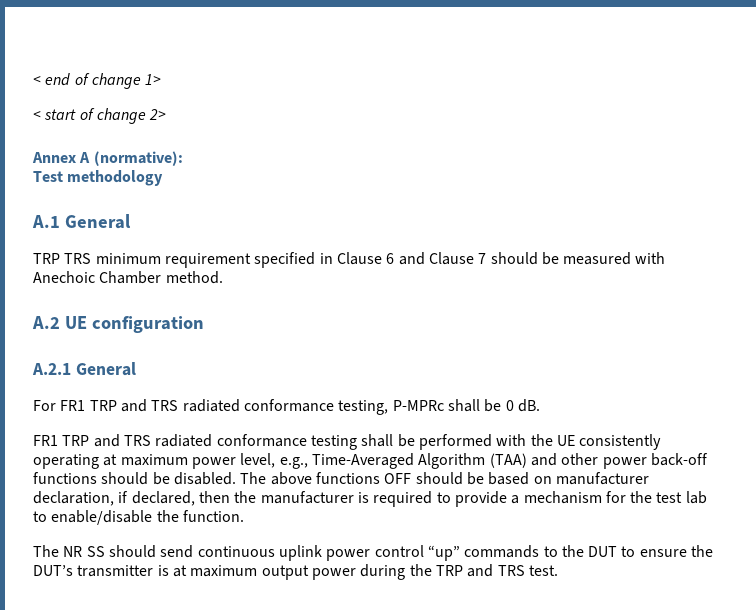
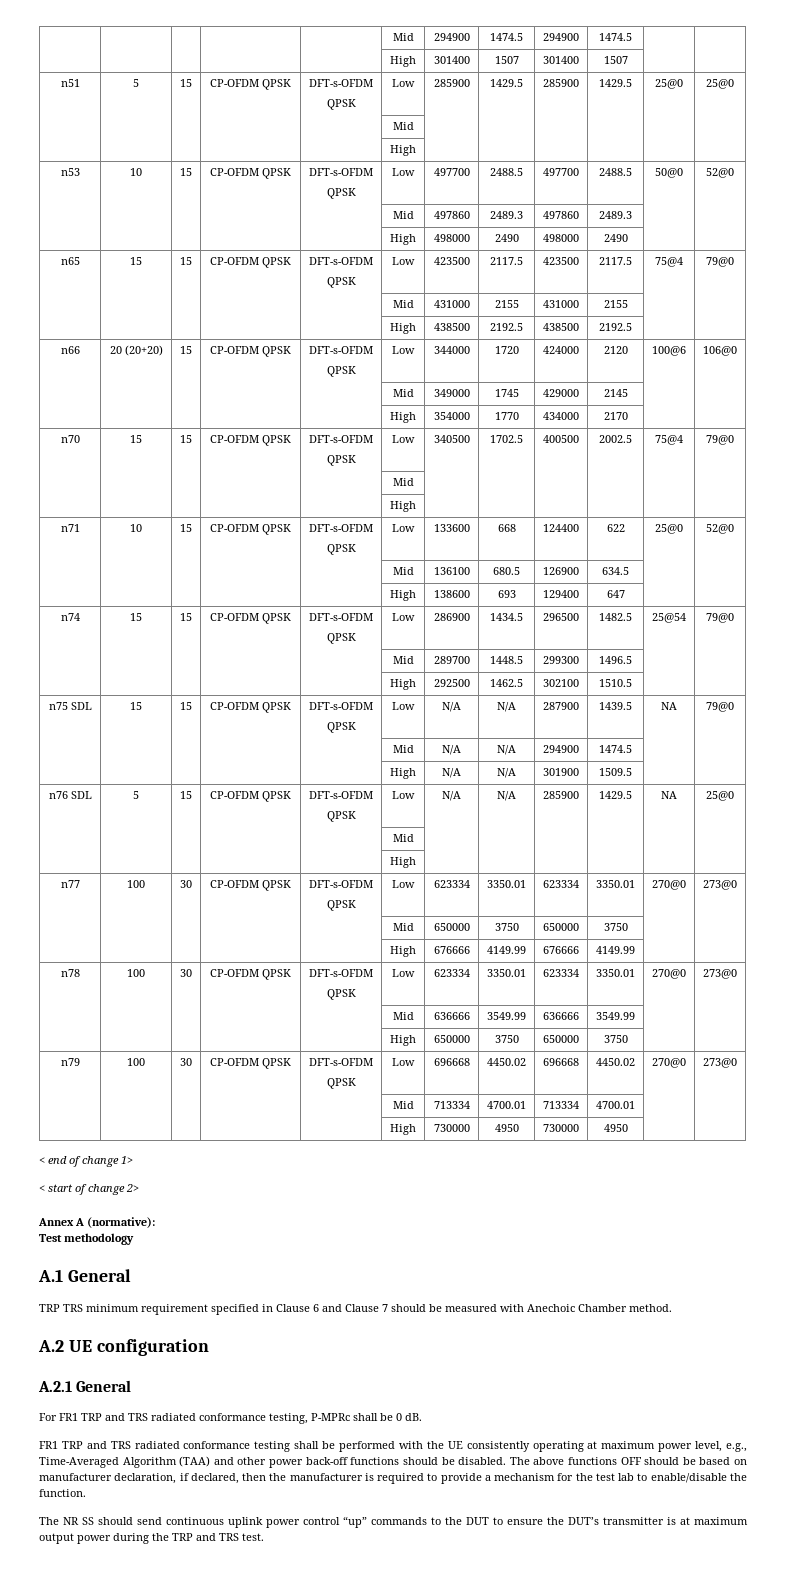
(33, 80) none -> [392,33,414,41] [433,33,470,41] [490,33,523,41] [543,33,579,41] [599,33,632,41] [390,56,416,67] [433,56,470,64] [494,56,519,64] [543,56,579,64] [603,56,628,64] [60,79,80,87] [133,79,139,87] [180,79,192,87] [210,79,291,90] [309,79,373,87] [326,99,356,110] [392,79,415,87] [433,79,470,87] [490,79,523,87] [543,79,579,87] [599,79,632,87] [655,79,683,89] [706,79,734,89] [392,122,414,130] [390,145,416,156] [60,168,80,176] [130,168,142,176] [180,168,192,176] [210,168,291,179] [309,168,373,176] [326,188,356,199] [392,168,415,176] [433,168,470,176] [490,168,523,176] [543,168,579,176] [599,168,632,176] [655,168,683,178] [706,168,734,178] [392,211,414,219] [433,211,470,219] [490,211,523,219] [543,211,579,219] [599,211,632,219] [390,234,416,245] [433,234,470,242] [494,234,519,242] [543,234,579,242] [603,234,628,242] [60,257,80,265] [130,257,142,265] [180,257,192,265] [210,257,291,268] [309,257,373,265] [326,277,356,288] [392,257,415,265] [433,257,470,265] [490,257,523,265] [543,257,579,265] [599,257,632,265] [655,257,683,267] [706,257,734,267] [392,300,414,308] [433,300,470,308] [494,300,519,308] [543,300,579,308] [603,300,628,308] [390,323,416,334] [433,323,470,331] [490,323,523,331] [543,323,579,331] [599,323,632,331] [60,346,80,354] [109,345,163,356] [180,346,192,354] [210,346,291,357] [309,346,373,354] [326,366,356,377] [392,346,415,354] [433,346,470,354] [494,346,519,354] [543,346,579,354] [603,346,628,354] [652,346,686,356] [703,346,737,356] [392,389,414,397] [433,389,470,397] [494,389,519,397] [543,389,579,397] [603,389,628,397] [390,412,416,423] [433,412,470,420] [494,412,519,420] [543,412,579,420] [603,412,628,420] [60,435,80,443] [130,435,142,443] [180,435,192,443] [210,435,291,446] [309,435,373,443] [326,455,356,466] [392,435,415,443] [433,435,470,443] [490,435,523,443] [543,435,579,443] [599,435,632,443] [655,435,683,445] [706,435,734,445] [392,478,414,486] [390,501,416,512] [60,524,80,532] [130,524,142,532] [180,524,192,532] [210,524,291,535] [309,524,373,532] [326,544,356,555] [392,524,415,532] [433,524,470,532] [497,524,516,532] [543,524,579,532] [606,524,625,532] [655,524,683,534] [706,524,734,534] [392,567,414,575] [433,567,470,575] [493,567,520,575] [543,567,579,575] [602,567,629,575] [390,590,416,601] [433,590,470,598] [497,590,516,598] [543,590,579,598] [606,590,625,598] [60,613,80,621] [130,613,142,621] [180,613,192,621] [210,613,291,624] [309,613,373,621] [326,633,356,644] [392,613,415,621] [433,613,470,621] [490,613,523,621] [543,613,579,621] [599,613,632,621] [652,613,686,623] [706,613,734,623] [392,656,414,664] [433,656,470,664] [490,656,523,664] [543,656,579,664] [599,656,632,664] [390,679,416,690] [433,679,470,687] [490,679,523,687] [543,679,579,687] [599,679,632,687] [48,702,92,710] [130,702,142,710] [180,702,192,710] [210,702,291,713] [309,702,373,710] [326,722,356,733] [392,702,415,710] [442,702,461,712] [497,702,516,712] [543,702,579,710] [599,702,632,710] [661,702,677,710] [706,702,734,712] [392,745,414,753] [442,745,461,755] [497,745,516,755] [543,745,579,753] [599,745,632,753] [390,768,416,779] [442,768,461,778] [497,768,516,778] [543,768,579,776] [599,768,632,776] [48,791,92,799] [133,791,139,799] [180,791,192,799] [210,791,291,802] [309,791,373,799] [326,811,356,822] [392,791,415,799] [442,791,461,801] [497,791,516,801] [543,791,579,799] [599,791,632,799] [661,791,677,799] [706,791,734,801] [392,834,414,842] [390,857,416,868] [60,880,80,888] [127,880,145,888] [180,880,192,888] [210,880,291,891] [309,880,373,888] [326,900,356,911] [392,880,415,888] [433,880,470,888] [487,880,526,888] [543,880,579,888] [596,880,635,888] [652,880,686,890] [703,880,737,890] [392,923,414,931] [433,923,470,931] [494,923,519,931] [543,923,579,931] [603,923,628,931] [390,946,416,957] [433,946,470,954] [487,946,526,954] [543,946,579,954] [596,946,635,954] [60,969,80,977] [127,969,145,977] [180,969,192,977] [210,969,291,980] [309,969,373,977] [326,989,356,1000] [392,969,415,977] [433,969,470,977] [487,969,526,977] [543,969,579,977] [596,969,635,977] [652,969,686,979] [703,969,737,979] [392,1012,414,1020] [433,1012,470,1020] [487,1012,526,1020] [543,1012,579,1020] [596,1012,635,1020] [390,1035,416,1046] [433,1035,470,1043] [494,1035,519,1043] [543,1035,579,1043] [603,1035,628,1043] [60,1058,80,1066] [127,1058,145,1066] [180,1058,192,1066] [210,1058,291,1069] [309,1058,373,1066] [326,1078,356,1089] [392,1058,415,1066] [433,1058,470,1066] [487,1058,526,1066] [543,1058,579,1066] [596,1058,635,1066] [652,1058,686,1068] [703,1058,737,1068] [392,1101,414,1109] [433,1101,470,1109] [487,1101,526,1109] [543,1101,579,1109] [596,1101,635,1109] [390,1124,416,1135] [433,1124,470,1132] [494,1124,519,1132] [543,1124,579,1132] [603,1124,628,1132] | | | | | Mid | 294900 | 1474.5 | 294900 | 1474.5 | | // | | | | | High | 301400 | 1507 | 301400 | 1507 | | // n51 | 5 | 15 | CP-OFDM QPSK | DFT-s-OFDM // QPSK | Low | 285900 | 1429.5 | 285900 | 1429.5 | 25@0 | 25@0 // | | | | | Mid | | | | | | // | | | | | High | | | | | | // n53 | 10 | 15 | CP-OFDM QPSK | DFT-s-OFDM // QPSK | Low | 497700 | 2488.5 | 497700 | 2488.5 | 50@0 | 52@0 // | | | | | Mid | 497860 | 2489.3 | 497860 | 2489.3 | | // | | | | | High | 498000 | 2490 | 498000 | 2490 | | // n65 | 15 | 15 | CP-OFDM QPSK | DFT-s-OFDM // QPSK | Low | 423500 | 2117.5 | 423500 | 2117.5 | 75@4 | 79@0 // | | | | | Mid | 431000 | 2155 | 431000 | 2155 | | // | | | | | High | 438500 | 2192.5 | 438500 | 2192.5 | | // n66 | 20 (20+20) | 15 | CP-OFDM QPSK | DFT-s-OFDM // QPSK | Low | 344000 | 1720 | 424000 | 2120 | 100@6 | 106@0 // | | | | | Mid | 349000 | 1745 | 429000 | 2145 | | // | | | | | High | 354000 | 1770 | 434000 | 2170 | | // n70 | 15 | 15 | CP-OFDM QPSK | DFT-s-OFDM // QPSK | Low | 340500 | 1702.5 | 400500 | 2002.5 | 75@4 | 79@0 // | | | | | Mid | | | | | | // | | | | | High | | | | | | // n71 | 10 | 15 | CP-OFDM QPSK | DFT-s-OFDM // QPSK | Low | 133600 | 668 | 124400 | 622 | 25@0 | 52@0 // | | | | | Mid | 136100 | 680.5 | 126900 | 634.5 | | // | | | | | High | 138600 | 693 | 129400 | 647 | | // n74 | 15 | 15 | CP-OFDM QPSK | DFT-s-OFDM // QPSK | Low | 286900 | 1434.5 | 296500 | 1482.5 | 25@54 | 79@0 // | | | | | Mid | 289700 | 1448.5 | 299300 | 1496.5 | | // | | | | | High | 292500 | 1462.5 | 302100 | 1510.5 | | // n75 SDL | 15 | 15 | CP-OFDM QPSK | DFT-s-OFDM // QPSK | Low | N/A | N/A | 287900 | 1439.5 | NA | 79@0 // | | | | | Mid | N/A | N/A | 294900 | 1474.5 | | // | | | | | High | N/A | N/A | 301900 | 1509.5 | | // n76 SDL | 5 | 15 | CP-OFDM QPSK | DFT-s-OFDM // QPSK | Low | N/A | N/A | 285900 | 1429.5 | NA | 25@0 // | | | | | Mid | | | | | | // | | | | | High | | | | | | // n77 | 100 | 30 | CP-OFDM QPSK | DFT-s-OFDM // QPSK | Low | 623334 | 3350.01 | 623334 | 3350.01 | 270@0 | 273@0 // | | | | | Mid | 650000 | 3750 | 650000 | 3750 | | // | | | | | High | 676666 | 4149.99 | 676666 | 4149.99 | | // n78 | 100 | 30 | CP-OFDM QPSK | DFT-s-OFDM // QPSK | Low | 623334 | 3350.01 | 623334 | 3350.01 | 270@0 | 273@0 // | | | | | Mid | 636666 | 3549.99 | 636666 | 3549.99 | | // | | | | | High | 650000 | 3750 | 650000 | 3750 | | // n79 | 100 | 30 | CP-OFDM QPSK | DFT-s-OFDM // QPSK | Low | 696668 | 4450.02 | 696668 | 4450.02 | 270@0 | 273@0 // | | | | | Mid | 713334 | 4700.01 | 713334 | 4700.01 | | // | | | | | High | 730000 | 4950 | 730000 | 4950 | | //

